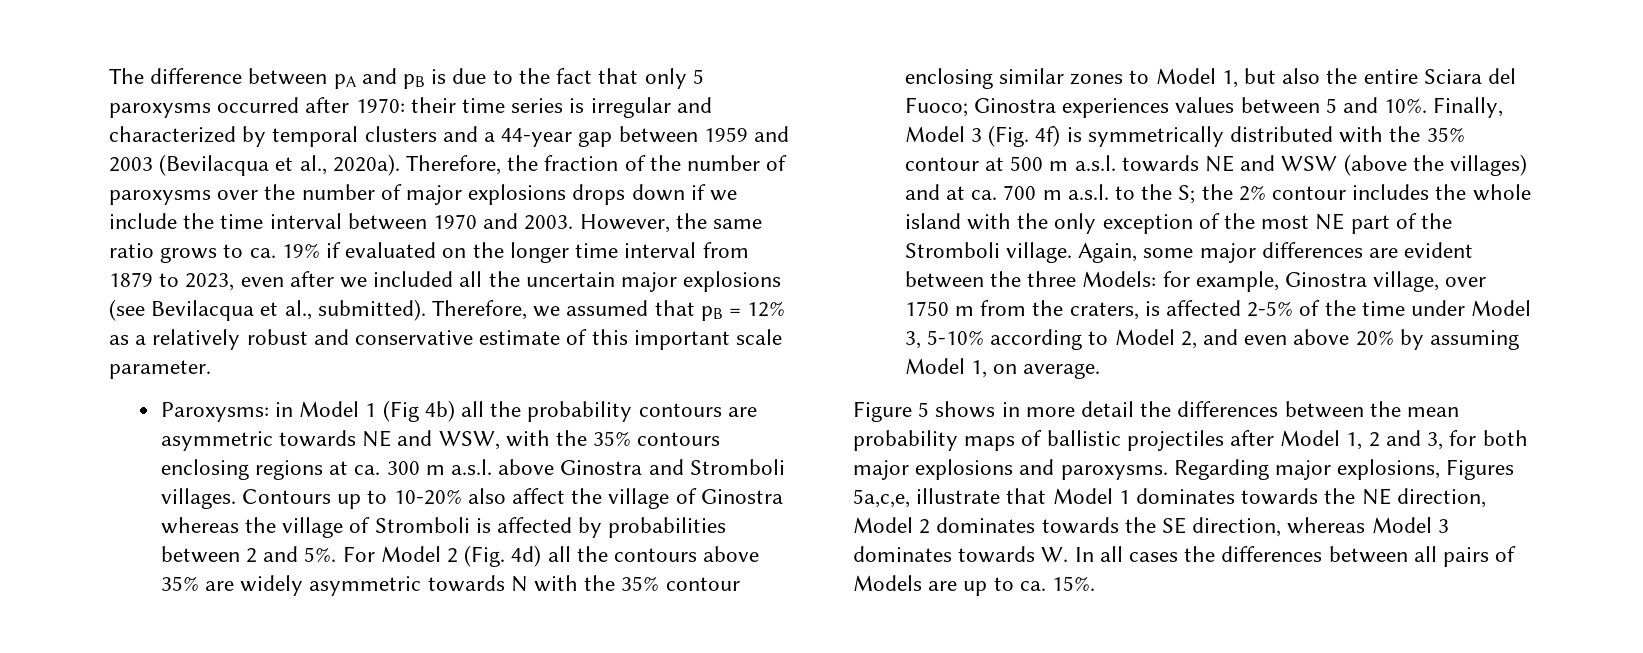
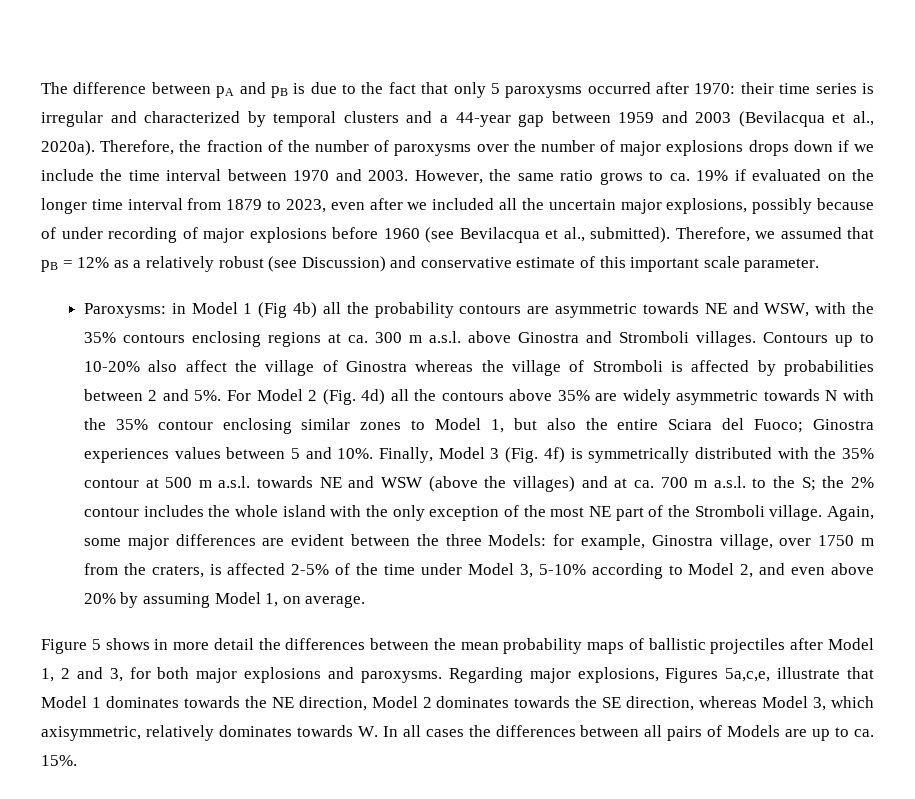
[683,271,782,292] explosions -> [666,198,874,214] [41,227,420,243] explosions, possibly because of under recording of major explosions before 1960
(308, 337) none -> [268,256,386,272] (see Discussion)
[1437,519,1449,533] 3 -> [813,696,874,711] [41,725,214,741] 3, which axisymmetric, relatively

